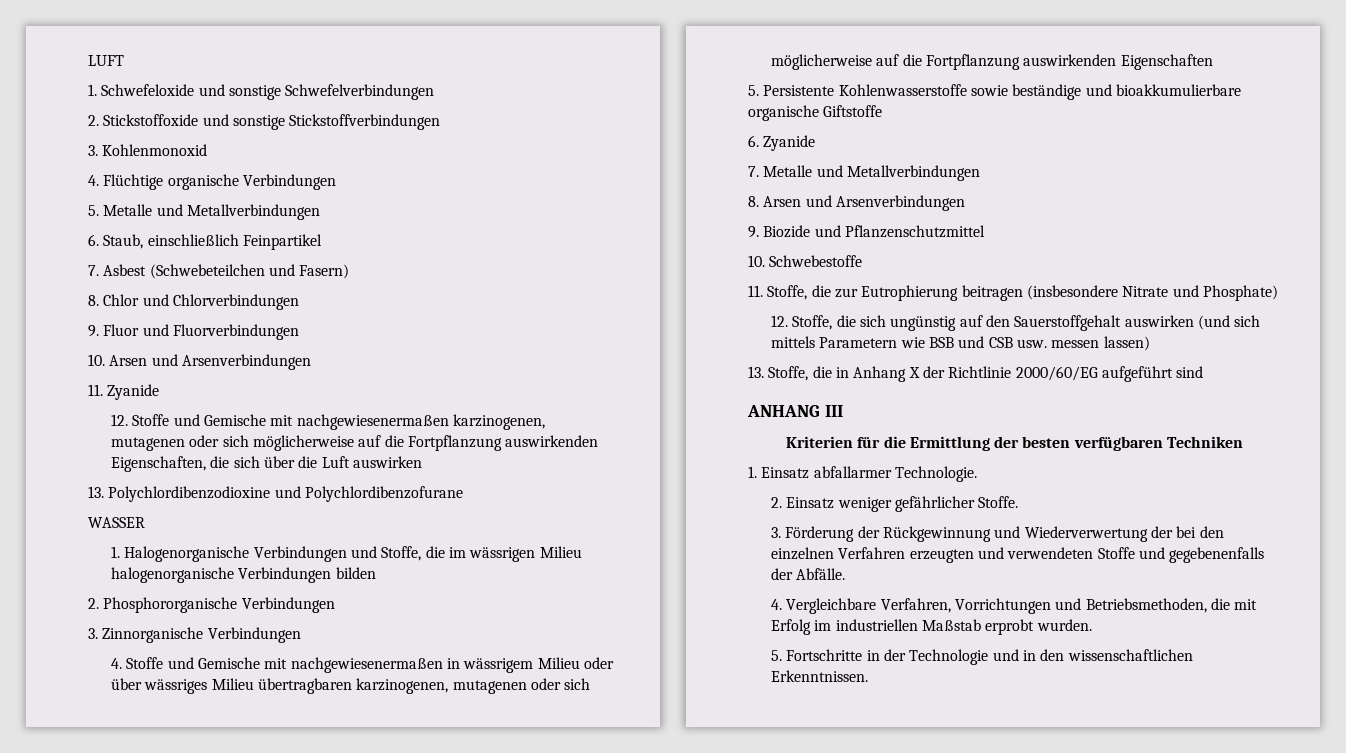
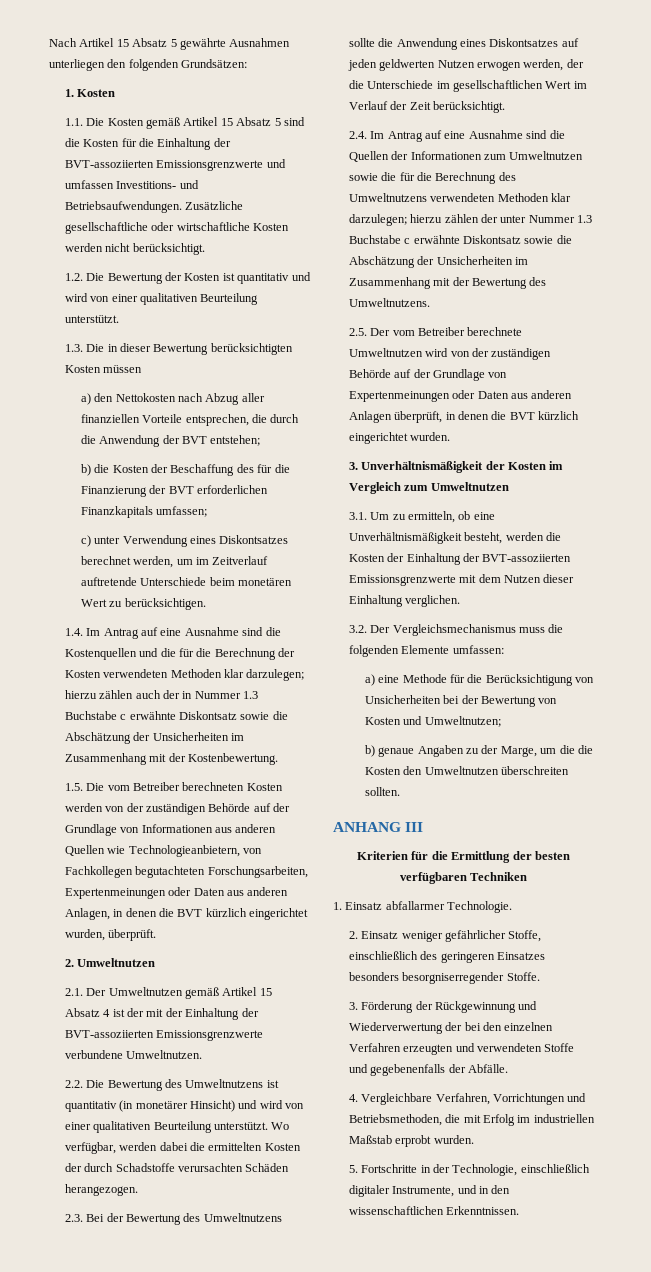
[88,55,124,66] [88,84,435,100] [88,114,441,130] [88,144,208,156] [88,174,336,190] [88,204,320,220] [88,234,322,250] [88,264,350,279] [88,294,299,310] [88,324,299,340] [88,354,311,370] [88,384,160,400] [111,414,545,430] [111,435,599,451] [111,456,422,472] [88,486,463,502] [88,517,145,528] [111,546,582,562] [111,567,376,583] [88,597,335,613] [88,627,301,643] [111,657,614,673] [111,678,591,694] [771,54,1213,70] [748,84,1241,100] [748,105,883,121] [748,135,816,151] [748,165,980,181] [748,195,965,211] [748,225,985,238] [748,255,863,267] [748,285,1278,301] [771,315,1261,331] [771,336,1150,351] [748,366,1204,382] LUFT // 1. Schwefeloxide und sonstige Schwefelverbindungen // 2. Stickstoffoxide und sonstige Stickstoffverbindungen // 3. Kohlenmonoxid // 4. Flüchtige organische Verbindungen // 5. Metalle und Metallverbindungen // 6. Staub, einschließlich Feinpartikel // 7. Asbest (Schwebeteilchen und Fasern) // 8. Chlor und Chlorverbindungen // 9. Fluor und Fluorverbindungen // 10. Arsen und Arsenverbindungen // 11. Zyanide // 12. Stoffe und Gemische mit nachgewiesenermaßen karzinogenen, mutagenen oder sich möglicherweise auf die Fortpflanzung auswirkenden Eigenschaften, die sich über die Luft auswirken // 13. Polychlordibenzodioxine und Polychlordibenzofurane // WASSER // 1. Halogenorganische Verbindungen und Stoffe, die im wässrigen Milieu halogenorganische Verbindungen bilden // 2. Phosphororganische Verbindungen // 3. Zinnorganische Verbindungen // 4. Stoffe und Gemische mit nachgewiesenermaßen in wässrigem Milieu oder über wässriges Milieu übertragbaren karzinogenen, mutagenen oder sich möglicherweise auf die Fortpflanzung auswirkenden Eigenschaften // 5. Persistente Kohlenwasserstoffe sowie beständige und bioakkumulierbare organische Giftstoffe // 6. Zyanide // 7. Metalle und Metallverbindungen // 8. Arsen und Arsenverbindungen // 9. Biozide und Pflanzenschutzmittel // 10. Schwebestoffe // 11. Stoffe, die zur Eutrophierung beitragen (insbesondere Nitrate und Phosphate) // 12. Stoffe, die sich ungünstig auf den Sauerstoffgehalt auswirken (und sich mittels Parametern wie BSB und CSB usw. messen lassen) // 13. Stoffe, die in Anhang X der Richtlinie 2000/60/EG aufgeführt sind -> [49,38,291,50] [49,59,248,71] [64,89,116,97] [64,117,305,129] [64,138,231,150] [64,159,286,171] [64,180,199,189] [64,201,244,213] [64,222,290,234] [64,243,205,255] [64,272,311,284] [64,293,259,305] [64,315,119,323] [64,343,293,355] [64,365,143,373] [80,393,265,405] [80,414,300,426] [80,435,261,447] [80,464,290,476] [80,485,269,497] [80,506,208,518] [80,535,289,547] [80,556,269,568] [80,577,293,586] [80,598,206,610] [64,627,281,639] [64,648,296,660] [64,669,305,681] [64,690,259,699] [64,711,288,720] [64,732,245,744] [64,753,279,765] [64,782,283,791] [64,803,291,815] [64,824,277,836] [64,845,263,857] [64,866,308,878] [64,887,289,899] [64,908,309,920] [64,929,157,941] [64,958,156,967] [64,987,272,999] [64,1008,259,1020] [64,1030,264,1041] [64,1050,203,1059] [64,1079,279,1091] [64,1100,305,1112] [64,1121,290,1133] [64,1142,301,1154] [64,1163,290,1172] [64,1184,138,1196] [64,1213,282,1225] [348,38,579,50] [347,59,584,71] [348,80,587,92] [348,101,506,113] [348,130,565,142] [348,151,584,162] [348,172,516,184] [348,193,572,202] [348,214,593,226] [348,235,572,244] [348,256,529,268] [348,277,547,289] [348,298,430,307] [348,327,523,336] [348,348,552,360] [348,369,508,381] [348,390,573,402] [348,411,580,423] [348,432,451,444] [348,461,564,473] [348,482,509,494] [348,511,495,523] [348,532,562,544] [348,553,572,565] [348,574,575,586] [348,595,461,607] [348,624,564,636] [348,645,504,657] [364,674,595,686] [364,695,558,707] [364,716,501,727] [364,745,593,757] [364,766,570,775] [364,787,400,796] Nach Artikel 15 Absatz 5 gewährte Ausnahmen unterliegen den folgenden Grundsätzen: // 1. Kosten // 1.1. Die Kosten gemäß Artikel 15 Absatz 5 sind die Kosten für die Einhaltung der BVT-assoziierten Emissionsgrenzwerte und umfassen Investitions- und Betriebsaufwendungen. Zusätzliche gesellschaftliche oder wirtschaftliche Kosten werden nicht berücksichtigt. // 1.2. Die Bewertung der Kosten ist quantitativ und wird von einer qualitativen Beurteilung unterstützt. // 1.3. Die in dieser Bewertung berücksichtigten Kosten müssen // a) den Nettokosten nach Abzug aller finanziellen Vorteile entsprechen, die durch die Anwendung der BVT entstehen; // b) die Kosten der Beschaffung des für die Finanzierung der BVT erforderlichen Finanzkapitals umfassen; // c) unter Verwendung eines Diskontsatzes berechnet werden, um im Zeitverlauf auftretende Unterschiede beim monetären Wert zu berücksichtigen. // 1.4. Im Antrag auf eine Ausnahme sind die Kostenquellen und die für die Berechnung der Kosten verwendeten Methoden klar darzulegen; hierzu zählen auch der in Nummer 1.3 Buchstabe c erwähnte Diskontsatz sowie die Abschätzung der Unsicherheiten im Zusammenhang mit der Kostenbewertung. // 1.5. Die vom Betreiber berechneten Kosten werden von der zuständigen Behörde auf der Grundlage von Informationen aus anderen Quellen wie Technologieanbietern, von Fachkollegen begutachteten Forschungsarbeiten, Expertenmeinungen oder Daten aus anderen Anlagen, in denen die BVT kürzlich eingerichtet wurden, überprüft. // 2. Umweltnutzen // 2.1. Der Umweltnutzen gemäß Artikel 15 Absatz 4 ist der mit der Einhaltung der BVT-assoziierten Emissionsgrenzwerte verbundene Umweltnutzen. // 2.2. Die Bewertung des Umweltnutzens ist quantitativ (in monetärer Hinsicht) und wird von einer qualitativen Beurteilung unterstützt. Wo verfügbar, werden dabei die ermittelten Kosten der durch Schadstoffe verursachten Schäden herangezogen. // 2.3. Bei der Bewertung des Umweltnutzens sollte die Anwendung eines Diskontsatzes auf jeden geldwerten Nutzen erwogen werden, der die Unterschiede im gesellschaftlichen Wert im Verlauf der Zeit berücksichtigt. // 2.4. Im Antrag auf eine Ausnahme sind die Quellen der Informationen zum Umweltnutzen sowie die für die Berechnung des Umweltnutzens verwendeten Methoden klar darzulegen; hierzu zählen der unter Nummer 1.3 Buchstabe c erwähnte Diskontsatz sowie die Abschätzung der Unsicherheiten im Zusammenhang mit der Bewertung des Umweltnutzens. // 2.5. Der vom Betreiber berechnete Umweltnutzen wird von der zuständigen Behörde auf der Grundlage von Expertenmeinungen oder Daten aus anderen Anlagen überprüft, in denen die BVT kürzlich eingerichtet wurden. // 3. Unverhältnismäßigkeit der Kosten im Vergleich zum Umweltnutzen // 3.1. Um zu ermitteln, ob eine Unverhältnismäßigkeit besteht, werden die Kosten der Einhaltung der BVT-assoziierten Emissionsgrenzwerte mit dem Nutzen dieser Einhaltung verglichen. // 3.2. Der Vergleichsmechanismus muss die folgenden Elemente umfassen: // a) eine Methode für die Berücksichtigung von Unsicherheiten bei der Bewertung von Kosten und Umweltnutzen; // b) genaue Angaben zu der Marge, um die die Kosten den Umweltnutzen überschreiten sollten.
(975, 504) none -> [508,930,542,942] [348,951,546,963] [348,972,505,984] Stoffe, einschließlich des geringeren Einsatzes besonders besorgniserregender
[909,649,989,665] Technologie -> [452,1164,590,1176] [348,1185,455,1197] Technologie, einschließlich digitaler Instrumente,

